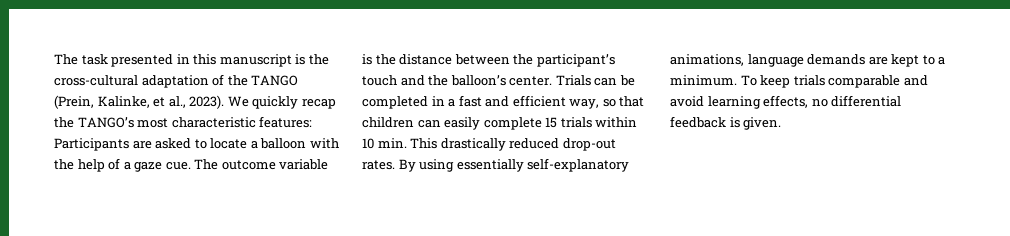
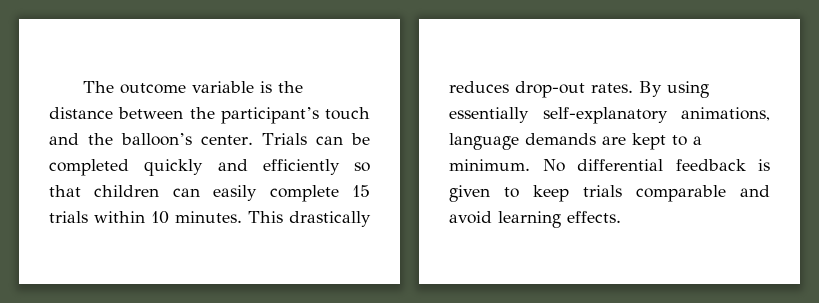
[54,54,329,67] [54,74,299,88] [54,95,336,109] [54,116,313,128] [54,138,339,151] [54,158,219,172] The task presented in this manuscript is the cross-cultural adaptation of the TANGO (Prein, Kalinke, et al., 2023). We quickly recap the TANGO’s most characteristic features: Participants are asked to locate a balloon with the help of a gaze cue. The -> [82,81,114,93] The
[431,95,600,109] in a fast and efficient way, -> [144,159,340,176] quickly and efficiently
[377,138,407,148] min. -> [175,211,242,223] minutes.
[509,138,560,149] reduced -> [449,81,509,93] reduces
[740,75,757,86] To -> [542,159,770,172] [449,185,519,202] No differential feedback is given to
[763,95,902,108] [670,116,782,130] effects, no differential feedback is given. -> [567,211,621,223] effects.

